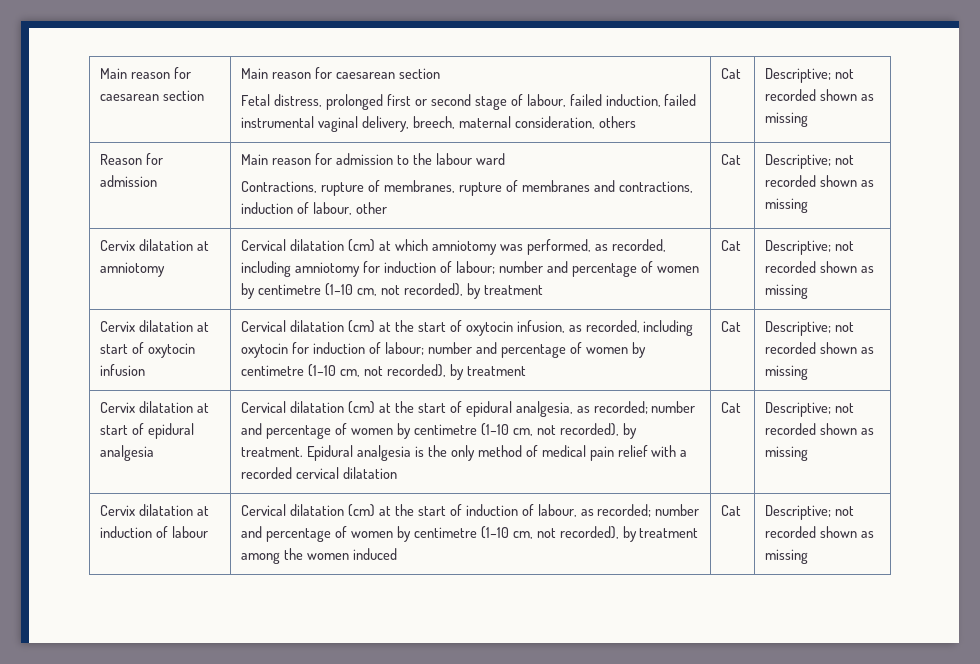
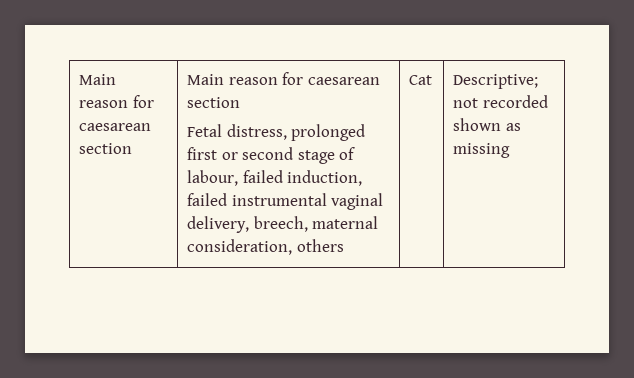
[100,153,164,165] [100,175,158,187] [241,153,505,165] [241,180,693,196] [241,202,388,215] [721,154,742,165] [765,154,855,169] [765,175,875,187] [765,198,809,213] [100,239,210,251] [100,262,166,277] [241,239,666,255] [241,261,699,277] [241,283,543,299] [721,240,742,251] [765,240,855,255] [765,261,875,273] [765,284,809,299] [100,320,210,332] [100,342,196,358] [100,364,146,376] [241,320,694,336] [241,342,646,358] [241,364,526,380] [721,321,742,332] [765,321,855,336] [765,342,875,354] [765,365,809,380] [100,401,210,413] [100,423,195,439] [100,445,155,461] [241,401,696,417] [241,423,637,439] [241,445,688,461] [241,467,398,479] [721,402,742,413] [765,402,855,417] [765,423,875,435] [765,446,809,461] [100,504,210,516] [100,526,209,538] [241,504,700,517] [241,526,699,542] [241,548,398,564] [721,505,742,516] [765,505,855,520] [765,526,875,538] [765,549,809,564] // Reason for admission | Main reason for admission to the labour ward // Contractions, rupture of membranes, rupture of membranes and contractions, induction of labour, other | Cat | Descriptive; not recorded shown as missing // Cervix dilatation at amniotomy | Cervical dilatation (cm) at which amniotomy was performed, as recorded, including amniotomy for induction of labour; number and percentage of women by centimetre (1–10 cm, not recorded), by treatment | Cat | Descriptive; not recorded shown as missing // Cervix dilatation at start of oxytocin infusion | Cervical dilatation (cm) at the start of oxytocin infusion, as recorded, including oxytocin for induction of labour; number and percentage of women by centimetre (1–10 cm, not recorded), by treatment | Cat | Descriptive; not recorded shown as missing // Cervix dilatation at start of epidural analgesia | Cervical dilatation (cm) at the start of epidural analgesia, as recorded; number and percentage of women by centimetre (1–10 cm, not recorded), by treatment. Epidural analgesia is the only method of medical pain relief with a recorded cervical dilatation | Cat | Descriptive; not recorded shown as missing // Cervix dilatation at induction of labour | Cervical dilatation (cm) at the start of induction of labour, as recorded; number and percentage of women by centimetre (1–10 cm, not recorded), by treatment among the women induced | Cat | Descriptive; not recorded shown as missing -> (511, 150) none

